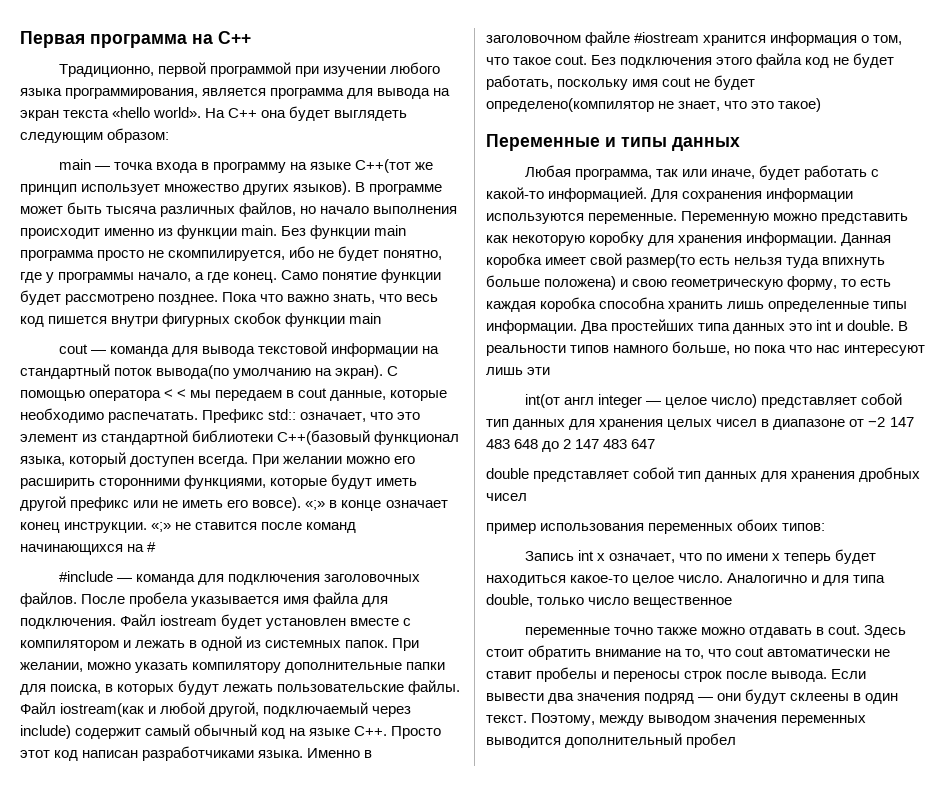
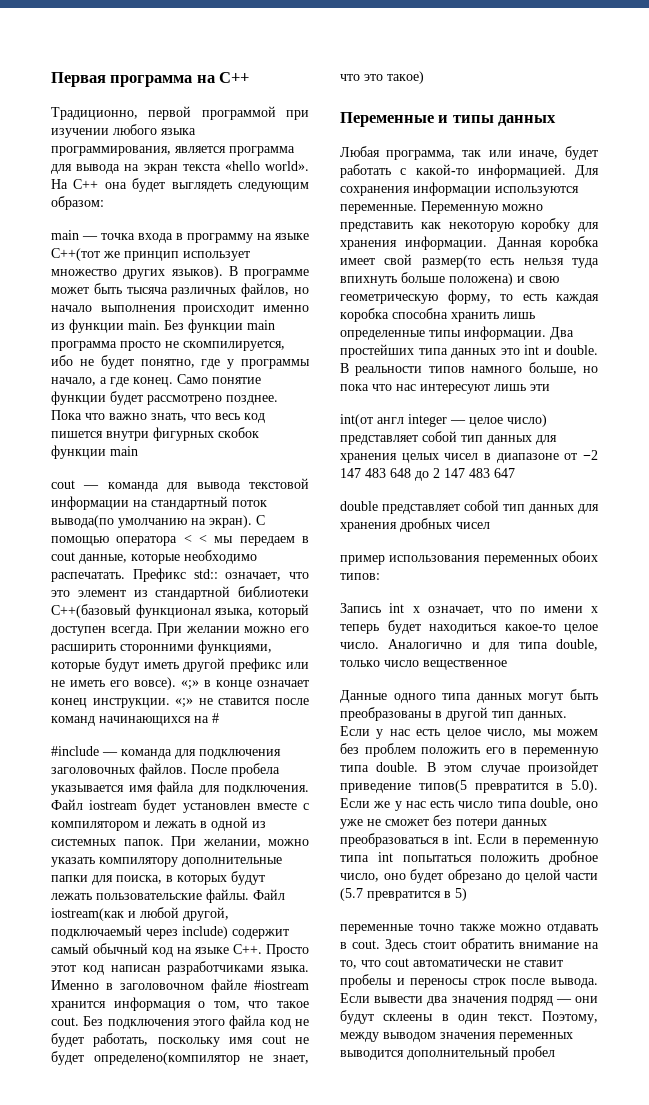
(733, 602) none -> [340,689,598,703] [340,707,567,721] [340,726,598,739] [340,743,598,757] [340,761,598,775] [340,780,598,793] [340,798,598,811] [340,815,547,829] [340,833,598,847] [340,851,598,865] [340,869,598,883] [340,888,467,901] // Данные одного типа данных могут быть преобразованы в другой тип данных. Если у нас есть целое число, мы можем без проблем положить его в переменную типа double. В этом случае произойдет приведение типов(5 превратится в 5.0). Если же у нас есть число типа double, оно уже не сможет без потери данных преобразоваться в int. Если в переменную типа int попытаться положить дробное число, оно будет обрезано до целой части (5.7 превратится в 5)

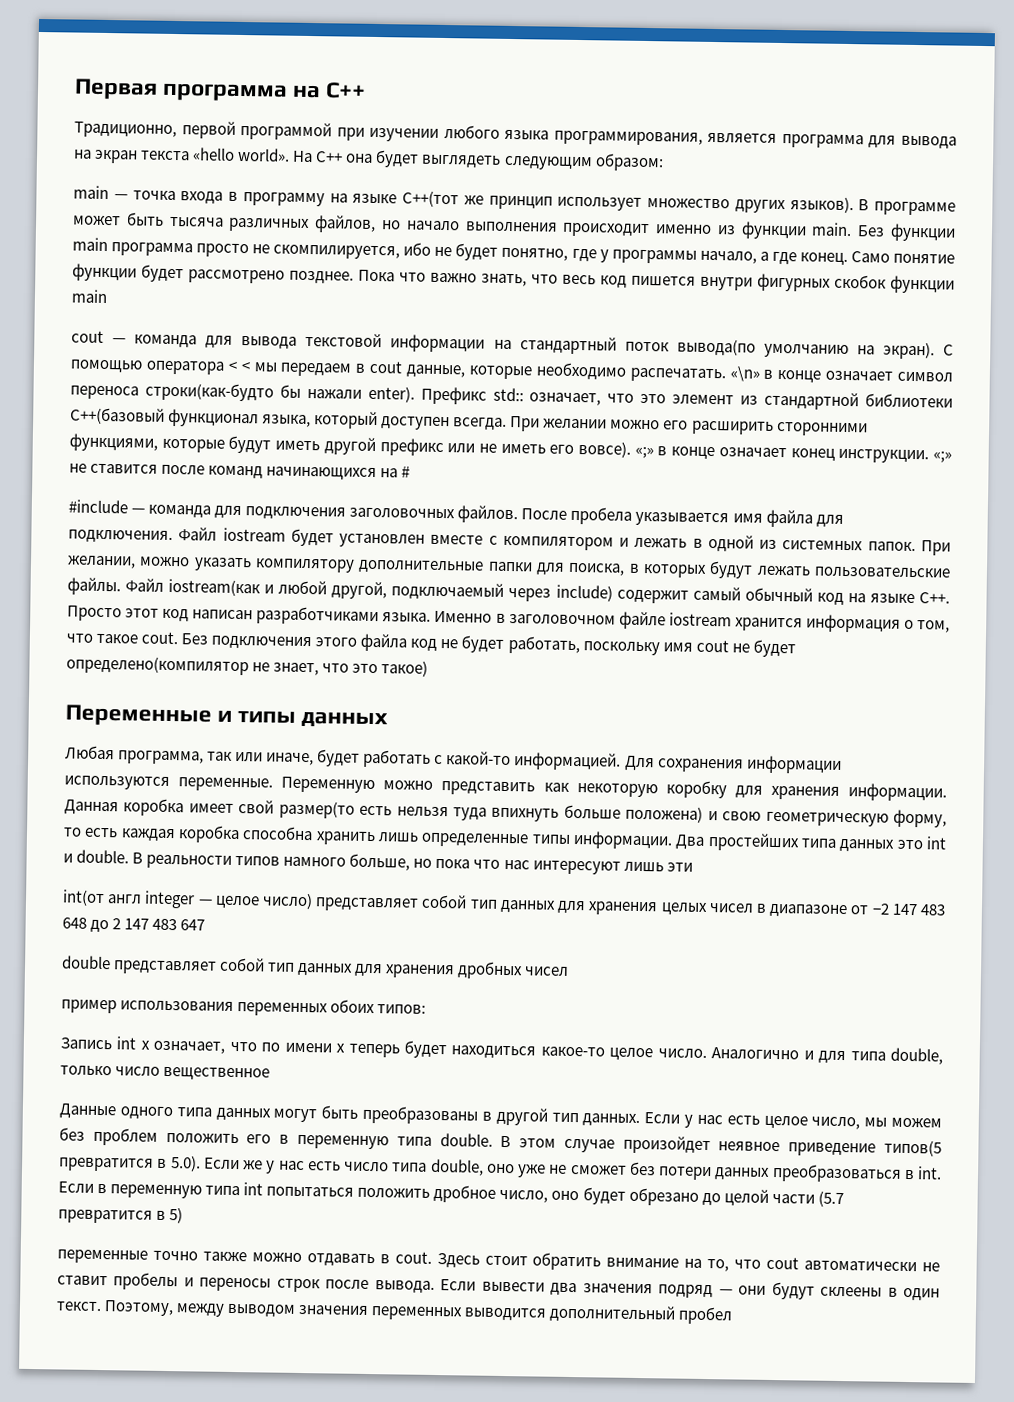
(125, 577) none -> [729,366,953,383] [70,382,415,403] «\n» в конце означает символ переноса строки(как-будто бы нажали enter).
[254,980,309,990] #iostream -> [668,612,732,627] iostream
(598, 768) none -> [718,1141,781,1152] неявное

